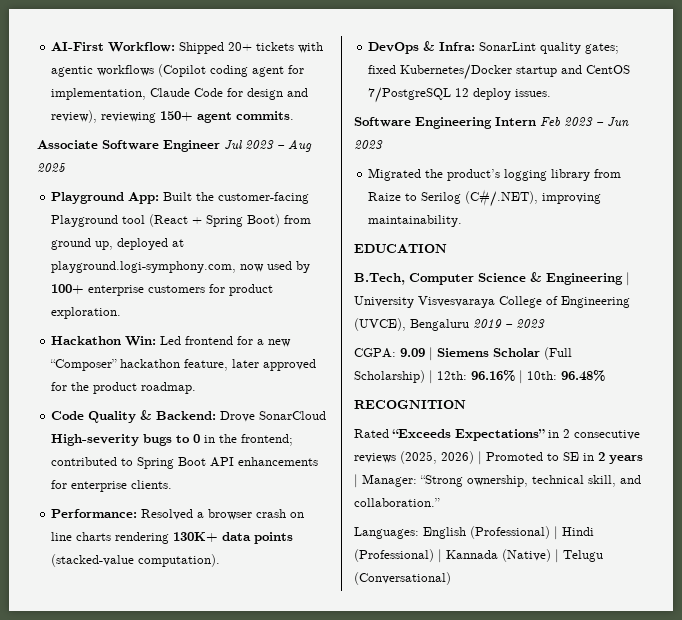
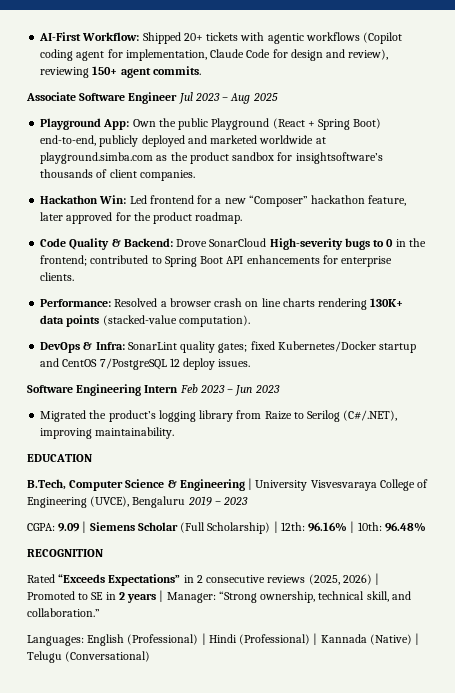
[163,192,310,204] [51,214,312,227] [51,238,185,250] [51,261,311,273] [51,284,274,296] [51,307,122,319] Built the customer-facing Playground tool (React + Spring Boot) from ground up, deployed at playground.logi-symphony.com, now used by 100+ enterprise customers for product exploration. -> [132,118,382,130] [40,135,326,147] [40,152,383,164] [40,169,195,181] Own the public Playground (React + Spring Boot) end-to-end, publicly deployed and marketed worldwide at playground.simba.com as the product sandbox for insightsoftware’s thousands of client companies.

